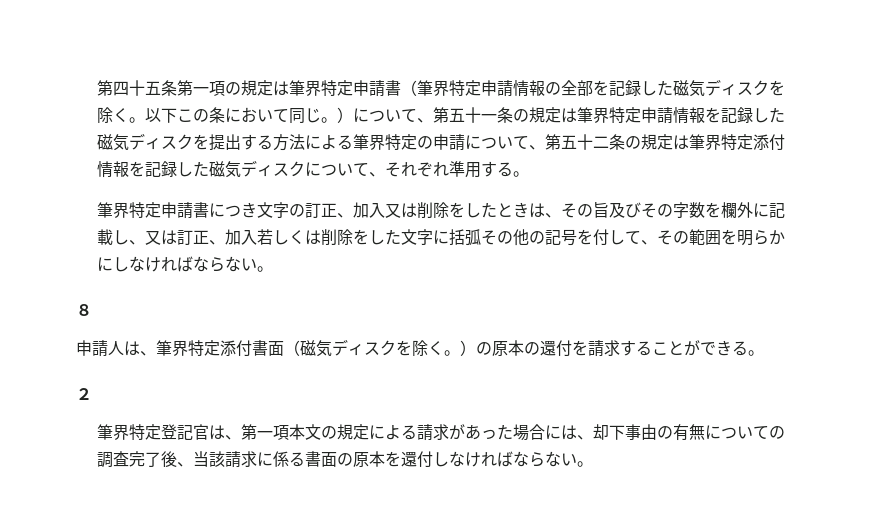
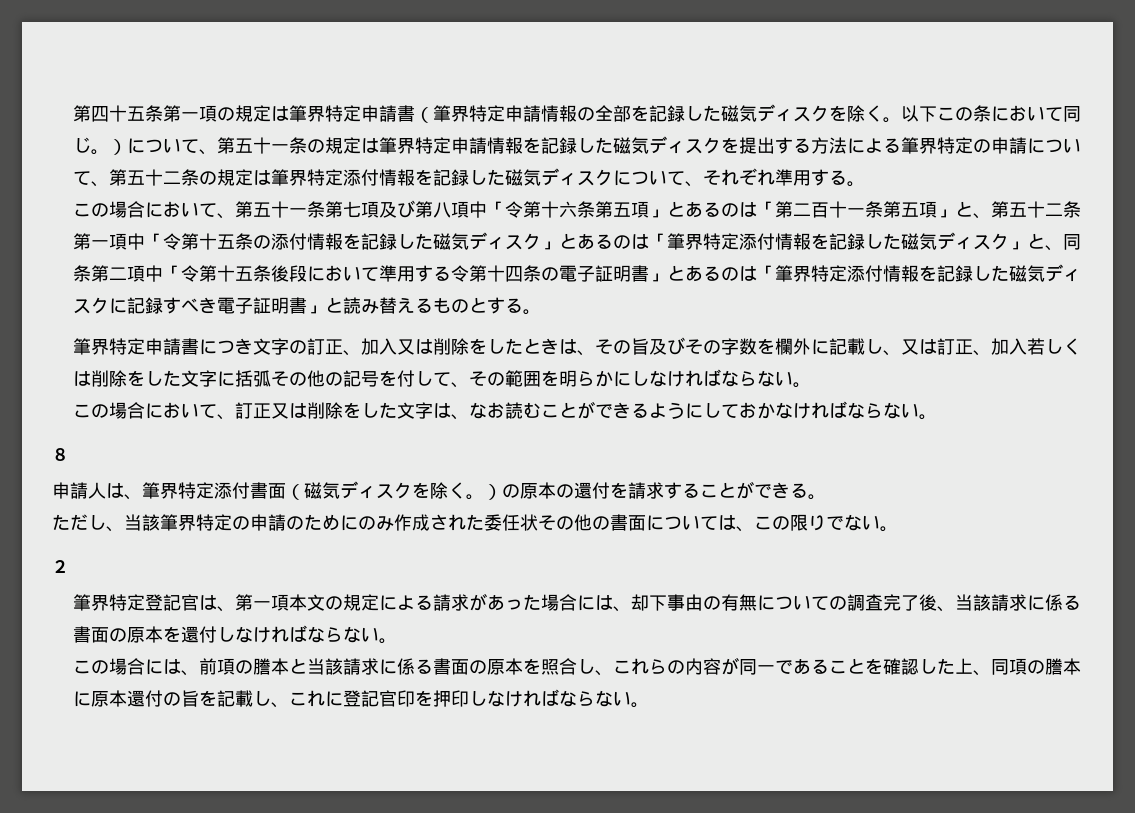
(530, 174) none -> [73,200,1082,219] [73,232,1082,251] [73,264,1082,282] [73,297,542,315] // この場合において、第五十一条第七項及び第八項中「令第十六条第五項」とあるのは「第二百十一条第五項」と、第五十二条第一項中「令第十五条の添付情報を記録した磁気ディスク」とあるのは「筆界特定添付情報を記録した磁気ディスク」と、同条第二項中「令第十五条後段において準用する令第十四条の電子証明書」とあるのは「筆界特定添付情報を記録した磁気ディスクに記録すべき電子証明書」と読み替えるものとする。
(274, 269) none -> [73,401,938,420] // この場合において、訂正又は削除をした文字は、なお読むことができるようにしておかなければならない。
(764, 353) none -> [52,514,898,532] // ただし、当該筆界特定の申請のためにのみ作成された委任状その他の書面については、この限りでない。
(594, 464) none -> [73,657,1082,676] [73,689,650,708] // この場合には、前項の謄本と当該請求に係る書面の原本を照合し、これらの内容が同一であることを確認した上、同項の謄本に原本還付の旨を記載し、これに登記官印を押印しなければならない。

